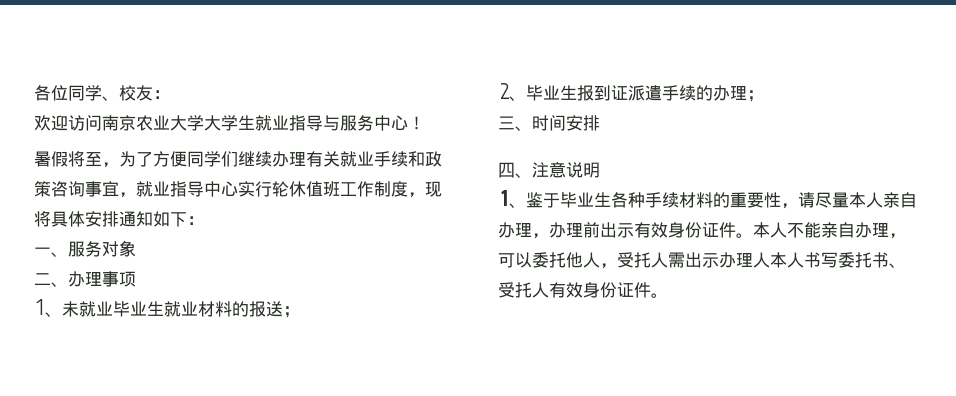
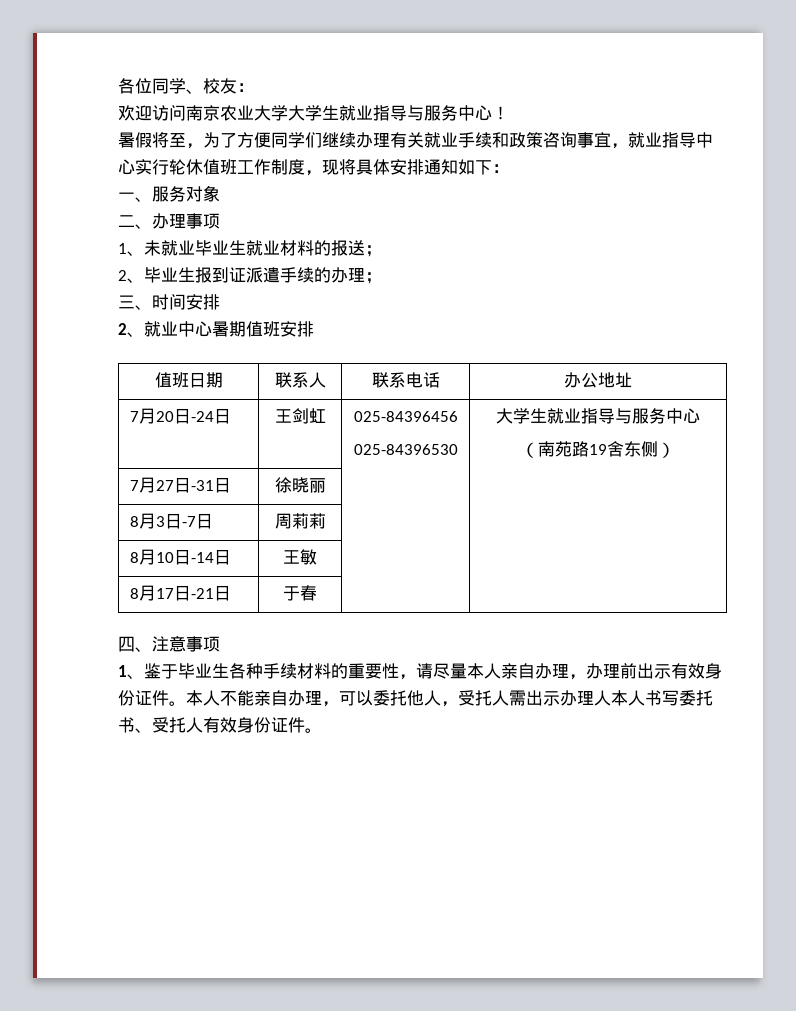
(600, 123) none -> [118,321,314,337] [154,372,223,388] [274,372,326,388] [371,372,440,388] [564,372,632,388] [129,408,231,424] [274,408,326,424] [353,411,458,422] [353,444,458,455] [495,408,700,424] [521,441,675,458] [129,477,231,493] [274,477,326,493] [129,513,213,529] [274,513,326,529] [129,549,231,565] [283,549,317,565] [129,585,231,601] [283,585,317,601] // 2、就业中心暑期值班安排 // 值班日期 | 联系人 | 联系电话 | 办公地址 // 7月20日-24日 | 王剑虹 | 025-84396456 // 025-84396530 | 大学生就业指导与服务中心 // （南苑路19舍东侧） // 7月27日-31日 | 徐晓丽 | | // 8月3日-7日 | 周莉莉 | | // 8月10日-14日 | 王敏 | | // 8月17日-21日 | 于春 | |
[566,162,600,178] 说明 -> [186,636,220,652] 事项

